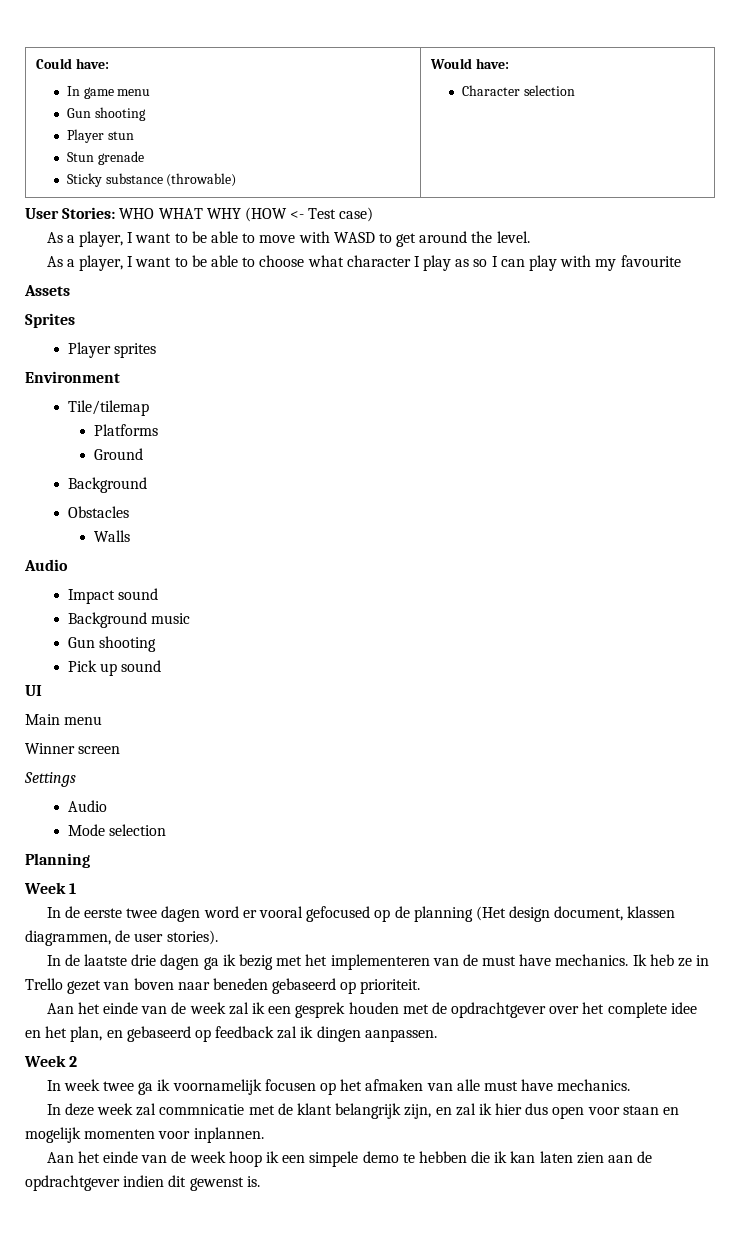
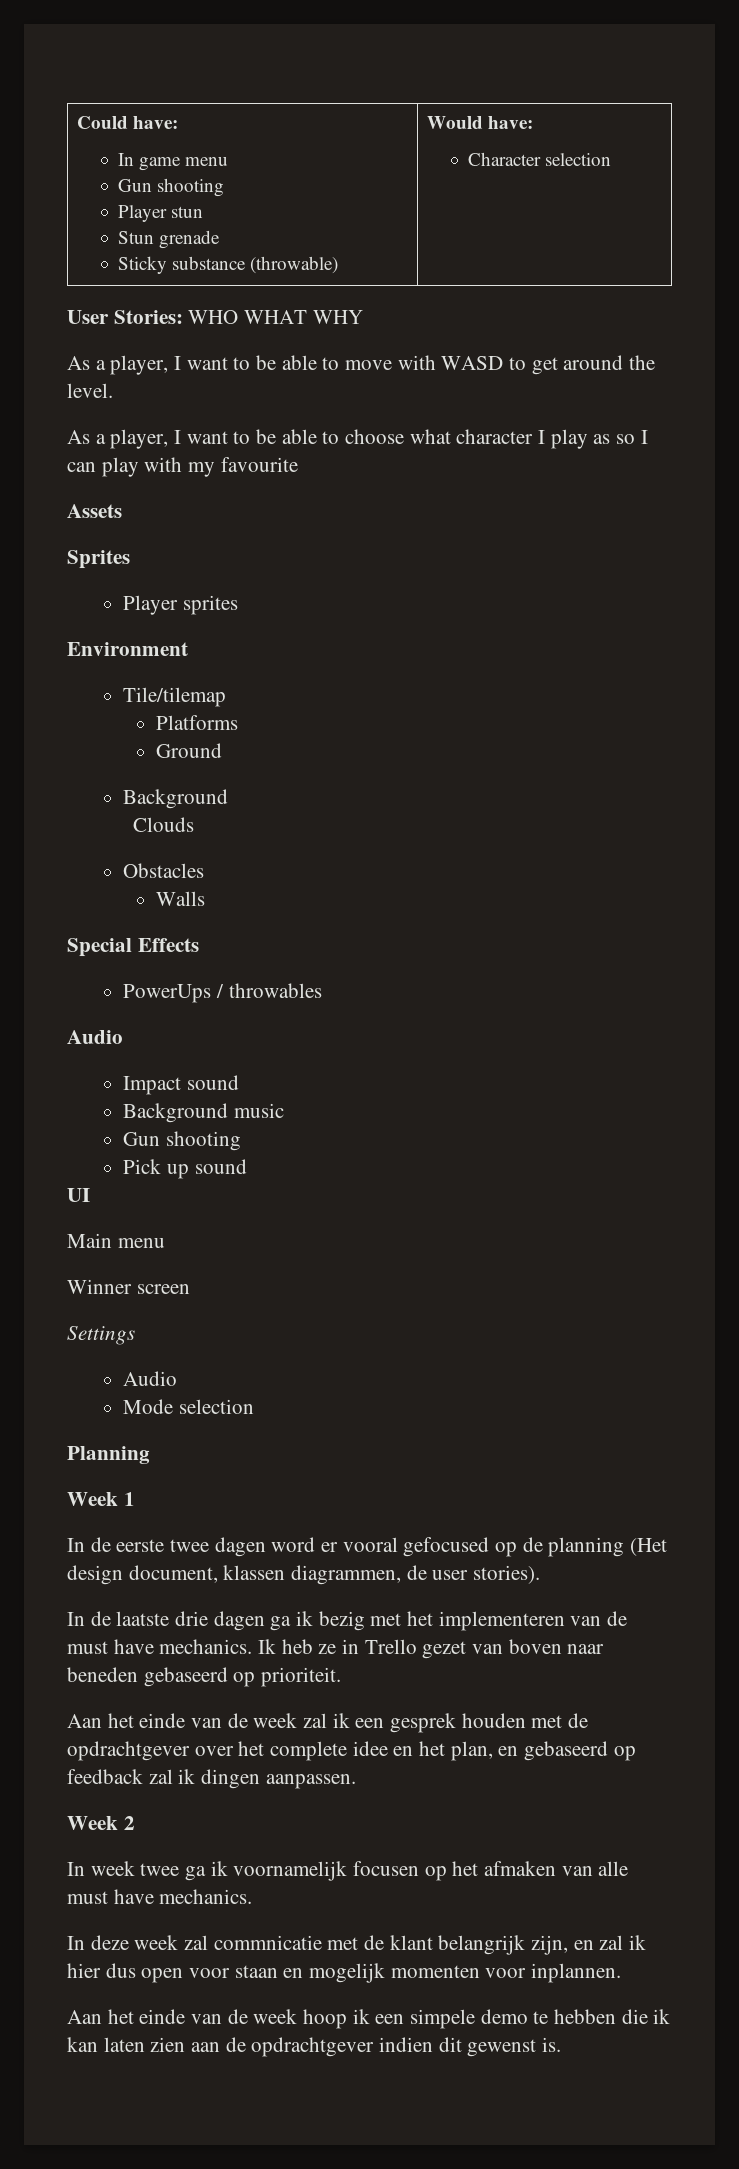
[244,207,374,222] (HOW <- Test case) -> (363, 317) none
(147, 485) none -> [133,817,195,832] // Clouds
(130, 536) none -> [67,938,199,957] [123,983,322,1003] // Special Effects // PowerUps / throwables

